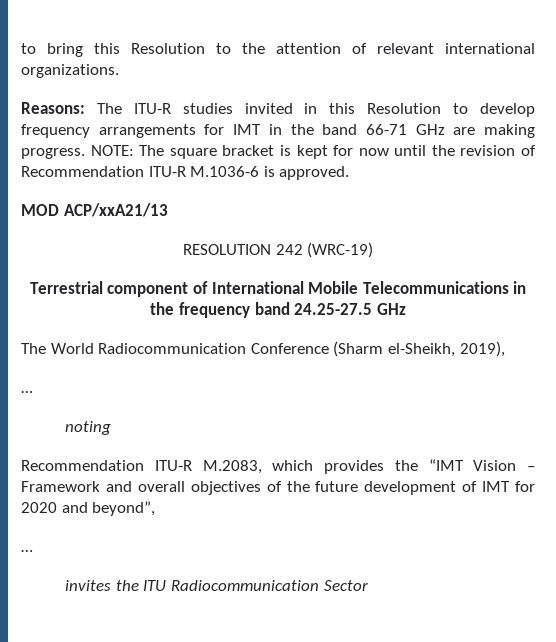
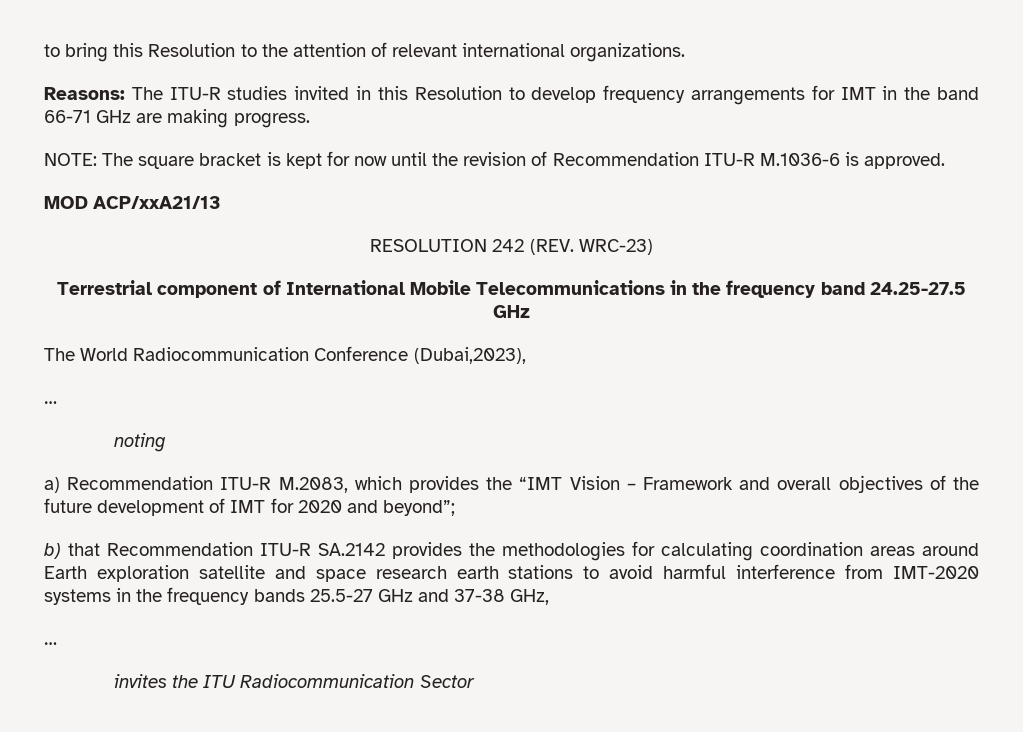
(85, 153) none -> (310, 120) //
[307,242,374,258] (WRC-19) -> [529,239,653,255] (REV. WRC-23)
[333,341,505,357] (Sharm el-Sheikh, 2019), -> [413,347,526,364] (Dubai,2023),
(112, 428) none -> [44,477,60,493] a)
[92,501,156,516] beyond”, -> [382,500,455,516] [44,541,979,561] [44,564,979,582] [44,587,550,605] beyond”; // b) that Recommendation ITU-R SA.2142 provides the methodologies for calculating coordination areas around Earth exploration satellite and space research earth stations to avoid harmful interference from IMT-2020 systems in the frequency bands 25.5-27 GHz and 37-38 GHz,

